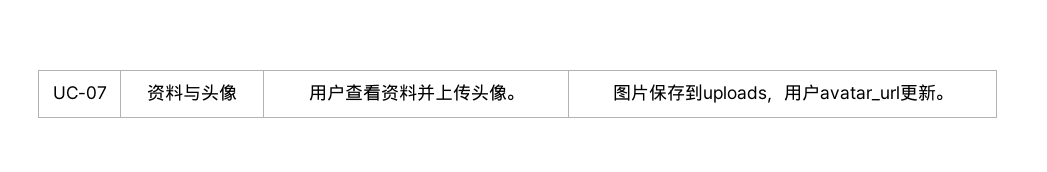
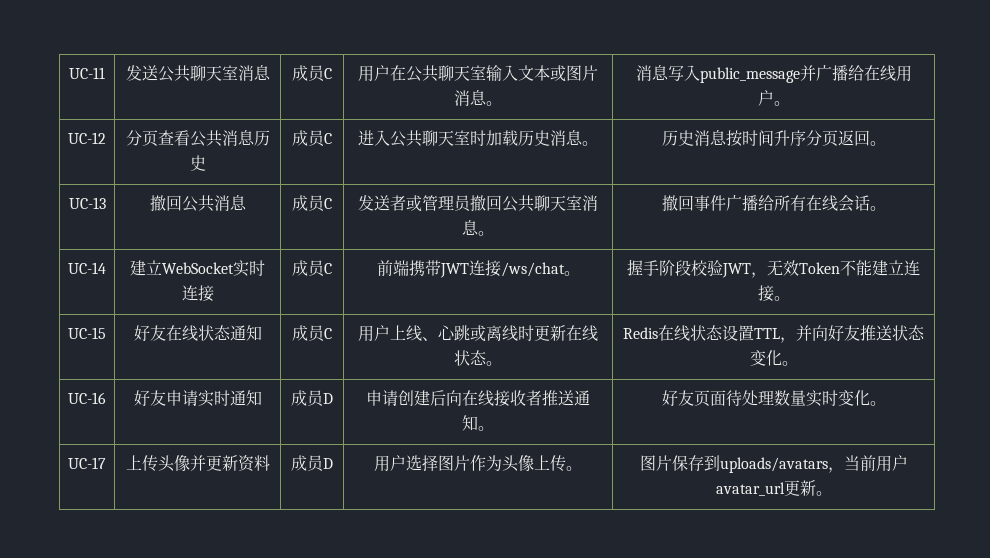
[52,86,107,100] [147,84,237,101] [308,84,507,101] UC-07 | 资料与头像 | 用户查看资料并上传头像 -> [69,67,105,79] [125,65,271,82] [292,65,332,82] [358,65,598,82] [454,90,502,106] [635,65,912,83] [757,90,790,106] [68,132,106,144] [125,130,270,147] [189,155,206,171] [292,130,332,147] [358,130,598,147] [661,130,886,147] [68,197,106,209] [149,195,247,212] [292,195,332,212] [358,195,598,212] [462,220,494,236] [661,195,886,212] [68,262,106,274] [130,260,265,277] [181,285,214,302] [292,260,332,277] [376,260,580,278] [627,259,920,278] [757,285,790,302] [68,327,106,339] [133,325,262,341] [292,325,332,342] [358,325,598,342] [454,350,502,366] [623,325,925,343] [749,350,798,366] [68,392,106,404] [133,390,262,407] [291,390,333,407] [366,390,590,407] [462,415,494,431] [661,390,886,407] [68,457,106,469] [125,455,270,472] [291,455,333,472] [374,455,566,472] UC-11 | 发送公共聊天室消息 | 成员C | 用户在公共聊天室输入文本或图片消息。 | 消息写入public_message并广播给在线用户。 // UC-12 | 分页查看公共消息历史 | 成员C | 进入公共聊天室时加载历史消息。 | 历史消息按时间升序分页返回。 // UC-13 | 撤回公共消息 | 成员C | 发送者或管理员撤回公共聊天室消息。 | 撤回事件广播给所有在线会话。 // UC-14 | 建立WebSocket实时连接 | 成员C | 前端携带JWT连接/ws/chat。 | 握手阶段校验JWT，无效Token不能建立连接。 // UC-15 | 好友在线状态通知 | 成员C | 用户上线、心跳或离线时更新在线状态。 | Redis在线状态设置TTL，并向好友推送状态变化。 // UC-16 | 好友申请实时通知 | 成员D | 申请创建后向在线接收者推送通知。 | 好友页面待处理数量实时变化。 // UC-17 | 上传头像并更新资料 | 成员D | 用户选择图片作为头像上传
[702,86,784,103] uploads， -> [719,455,876,473] uploads/avatars，当前

